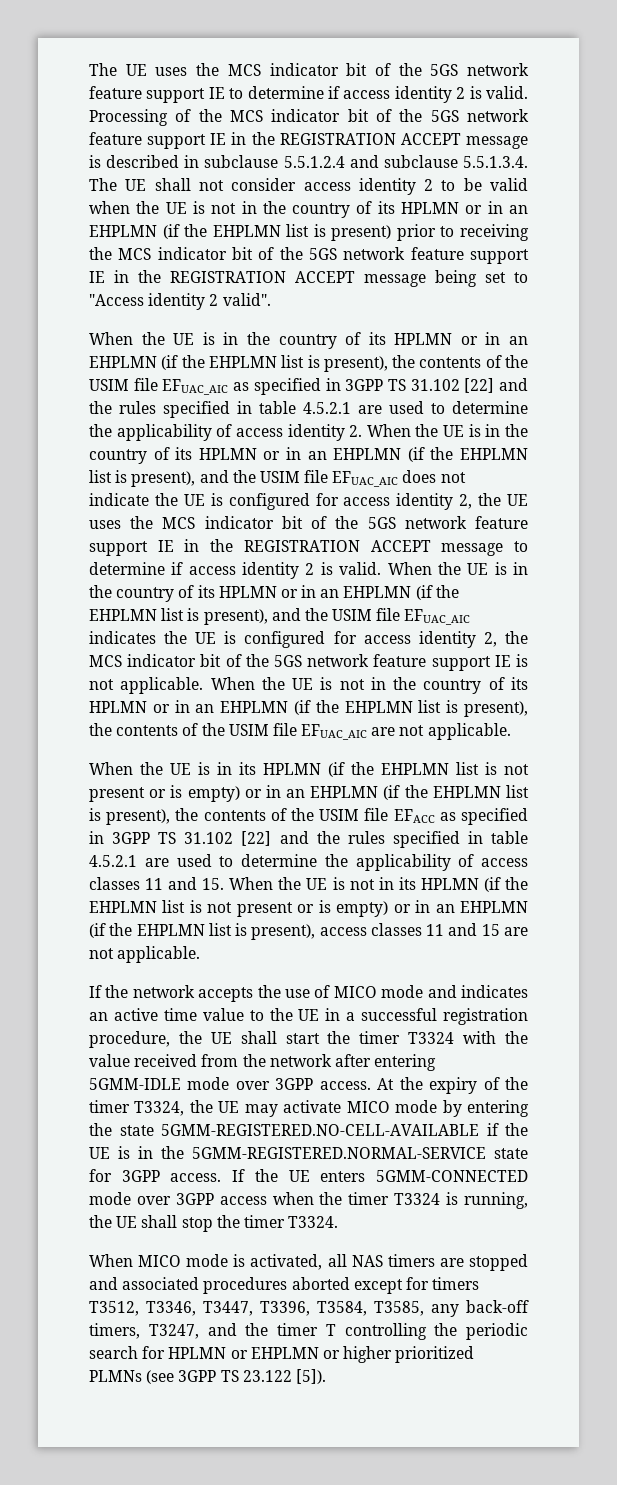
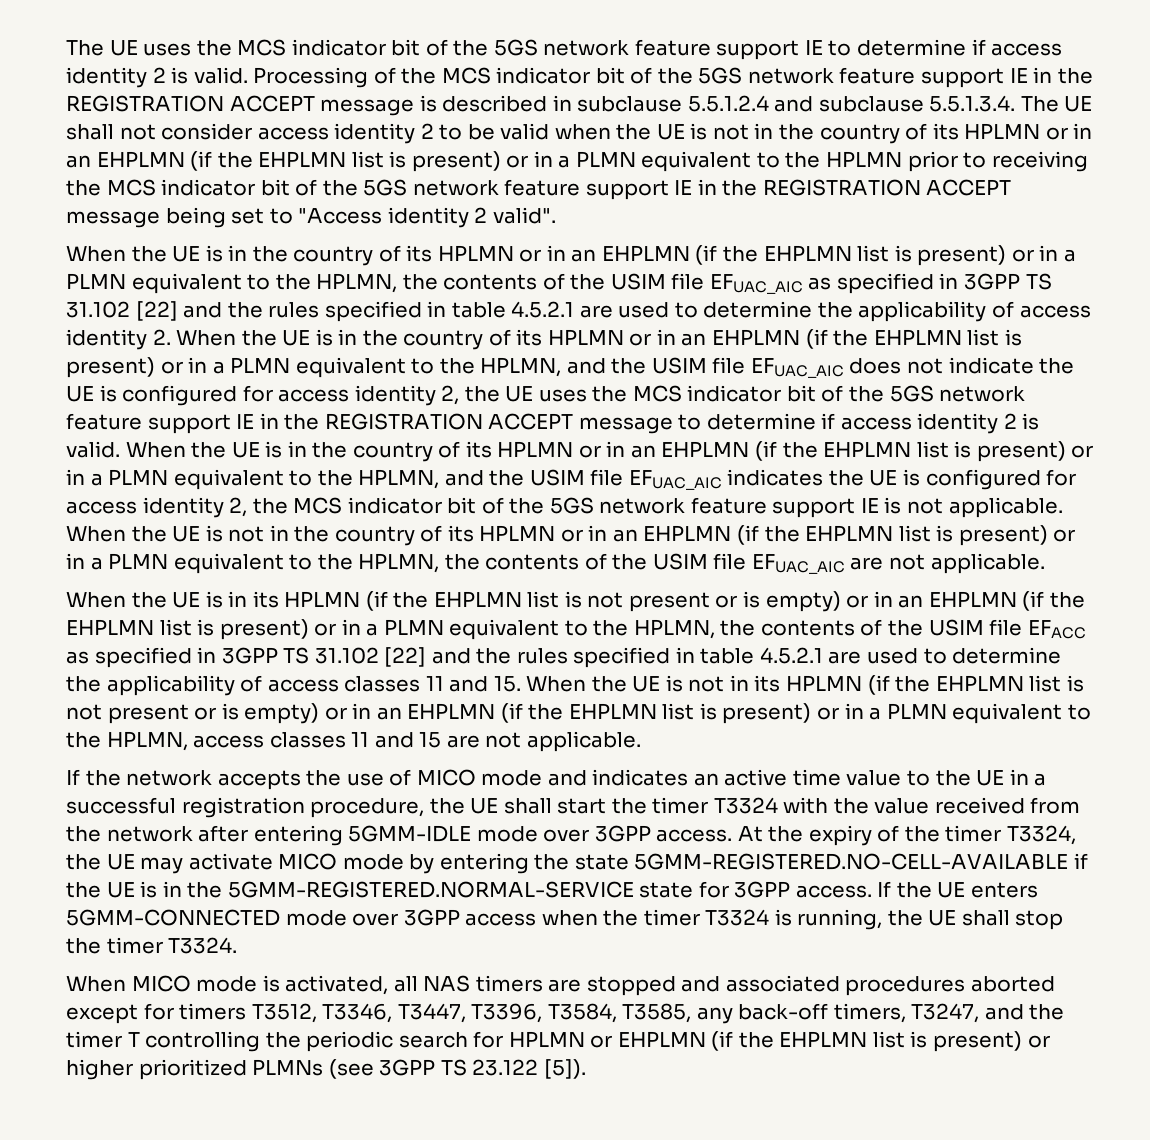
(392, 233) none -> [506,151,903,172] or in a PLMN equivalent to the HPLMN
[323,356,388,372] present), -> [917,245,1076,266] [66,273,398,294] present) or in a PLMN equivalent to the HPLMN,
[131,471,196,487] present), -> [66,357,562,378] present) or in a PLMN equivalent to the HPLMN,
[203,609,268,625] present), -> [976,441,1094,462] [66,469,440,490] present) or in a PLMN equivalent to the HPLMN,
[464,701,528,717] present), -> [958,525,1076,546] [66,553,440,574] present) or in a PLMN equivalent to the HPLMN,
[106,809,171,825] present), -> [219,619,715,640] present) or in a PLMN equivalent to the HPLMN,
[251,924,316,940] present), -> [722,703,1091,724] [66,731,188,751] present) or in a PLMN equivalent to the HPLMN,
(319, 1353) none -> [711,1031,1023,1052] (if the EHPLMN list is present)

